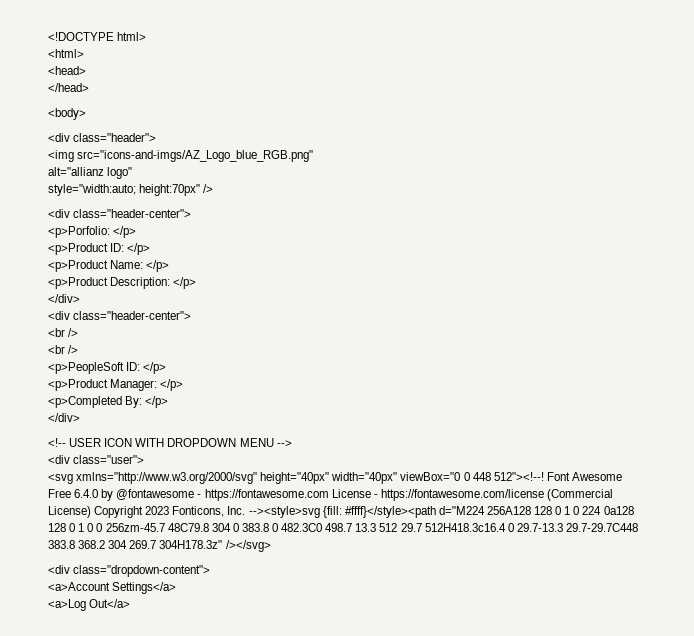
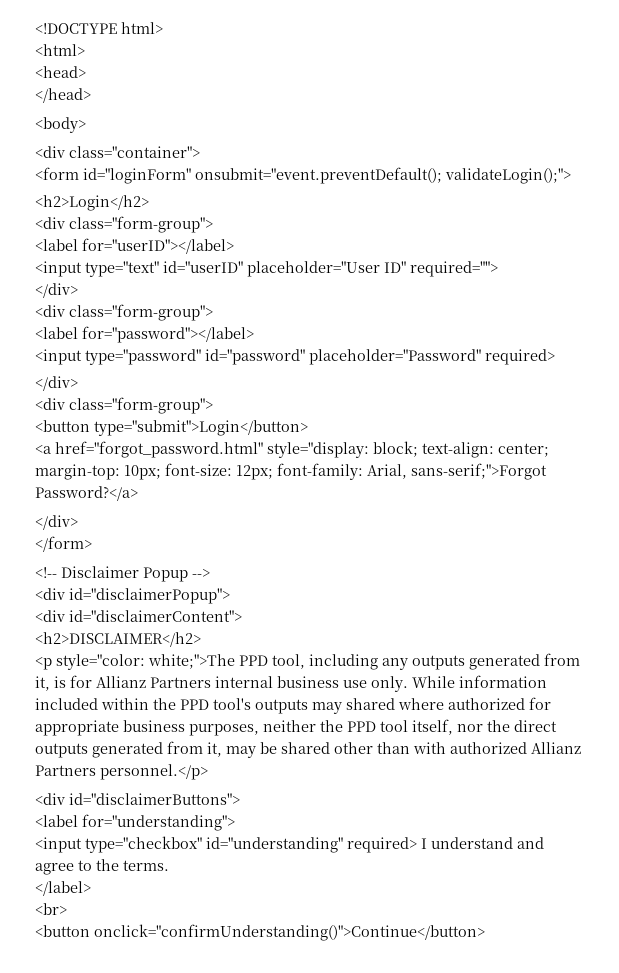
[73,133,157,142] [48,150,314,162] [48,167,133,179] [48,184,214,196] [48,209,192,218] [48,226,137,238] [48,243,151,255] [48,260,170,272] [48,277,197,289] [48,294,80,303] [48,311,192,320] [48,328,79,337] [48,345,79,354] [48,362,167,374] [48,379,184,391] [48,396,169,408] [48,413,80,422] [48,438,292,447] [48,455,145,464] [48,472,622,484] [48,489,613,501] [48,506,634,518] [48,523,638,532] [48,540,271,552] [48,565,211,577] [48,582,177,594] [48,599,131,611] class="header"> // <img src="icons-and-imgs/AZ_Logo_blue_RGB.png" // alt="allianz logo" // style="width:auto; height:70px" /> // <div class="header-center"> // <p>Porfolio: </p> // <p>Product ID: </p> // <p>Product Name: </p> // <p>Product Description: </p> // </div> // <div class="header-center"> // <br /> // <br /> // <p>PeopleSoft ID: </p> // <p>Product Manager: </p> // <p>Completed By: </p> // </div> // <!-- USER ICON WITH DROPDOWN MENU --> // <div class="user"> // <svg xmlns="http://www.w3.org/2000/svg" height="40px" width="40px" viewBox="0 0 448 512"><!--! Font Awesome Free 6.4.0 by @fontawesome - https://fontawesome.com License - https://fontawesome.com/license (Commercial License) Copyright 2023 Fonticons, Inc. --><style>svg {fill: #ffff}</style><path d="M224 256A128 128 0 1 0 224 0a128 128 0 1 0 0 256zm-45.7 48C79.8 304 0 383.8 0 482.3C0 498.7 13.3 512 29.7 512H418.3c16.4 0 29.7-13.3 29.7-29.7C448 383.8 368.2 304 269.7 304H178.3z" /></svg> // <div class="dropdown-content"> // <a>Account Settings</a> // <a>Log Out</a> -> [69,146,200,158] [35,167,571,184] [35,195,149,211] [35,216,213,233] [35,238,234,254] [35,261,498,277] [35,283,78,298] [35,304,213,321] [35,326,254,343] [35,349,555,365] [35,376,78,391] [35,397,213,414] [35,420,308,436] [35,441,549,458] [35,463,547,480] [35,486,138,501] [35,515,78,530] [35,536,92,552] [35,566,210,582] [35,588,230,604] [35,610,242,622] [35,632,201,647] [35,653,580,670] [35,675,547,692] [35,697,551,714] [35,719,557,736] [35,741,581,758] [35,764,208,780] [35,793,240,805] [35,814,235,831] [35,836,544,853] [35,859,169,875] [35,881,91,896] [35,903,67,915] [35,924,485,941] class="container"> // <form id="loginForm" onsubmit="event.preventDefault(); validateLogin();"> // <h2>Login</h2> // <div class="form-group"> // <label for="userID"></label> // <input type="text" id="userID" placeholder="User ID" required=""> // </div> // <div class="form-group"> // <label for="password"></label> // <input type="password" id="password" placeholder="Password" required> // </div> // <div class="form-group"> // <button type="submit">Login</button> // <a href="forgot_password.html" style="display: block; text-align: center; margin-top: 10px; font-size: 12px; font-family: Arial, sans-serif;">Forgot Password?</a> // </div> // </form> // <!-- Disclaimer Popup --> // <div id="disclaimerPopup"> // <div id="disclaimerContent"> // <h2>DISCLAIMER</h2> // <p style="color: white;">The PPD tool, including any outputs generated from it, is for Allianz Partners internal business use only. While information included within the PPD tool's outputs may shared where authorized for appropriate business purposes, neither the PPD tool itself, nor the direct outputs generated from it, may be shared other than with authorized Allianz Partners personnel.</p> // <div id="disclaimerButtons"> // <label for="understanding"> // <input type="checkbox" id="understanding" required> I understand and agree to the terms. // </label> // <br> // <button onclick="confirmUnderstanding()">Continue</button>

